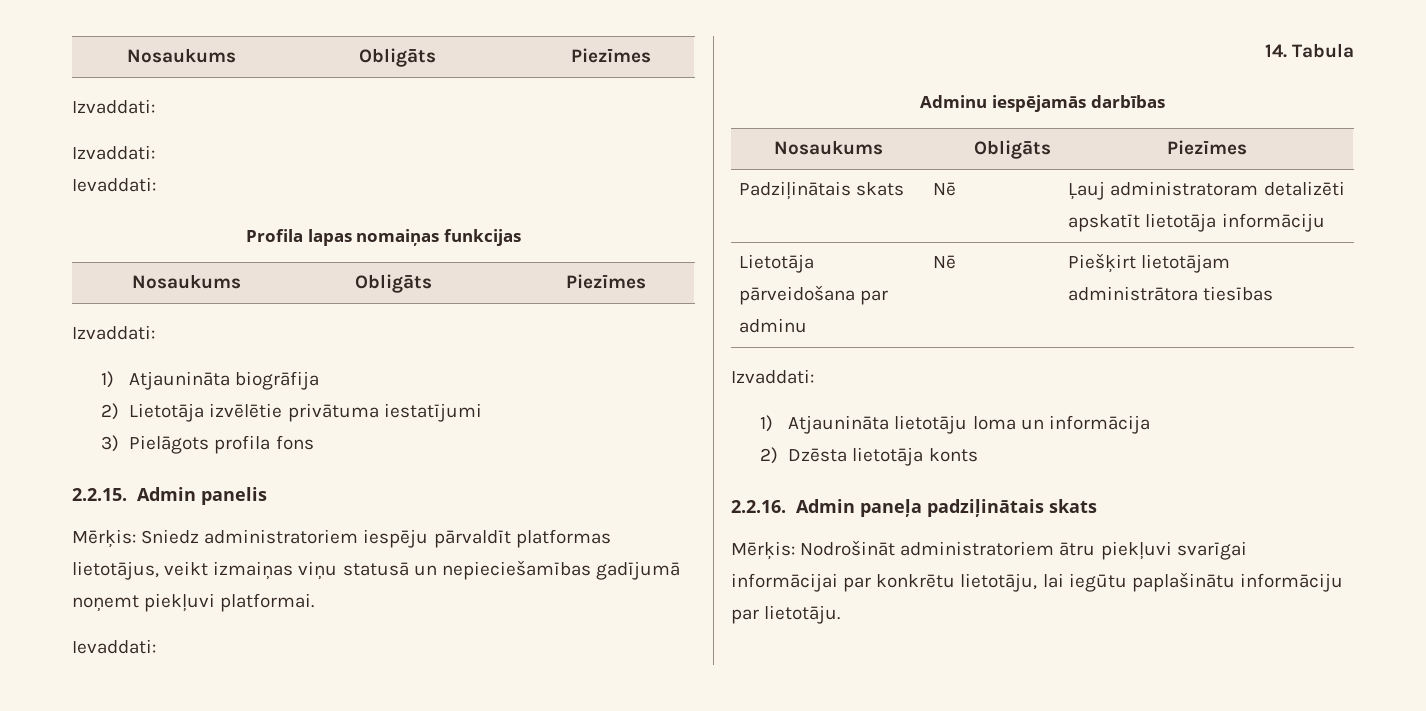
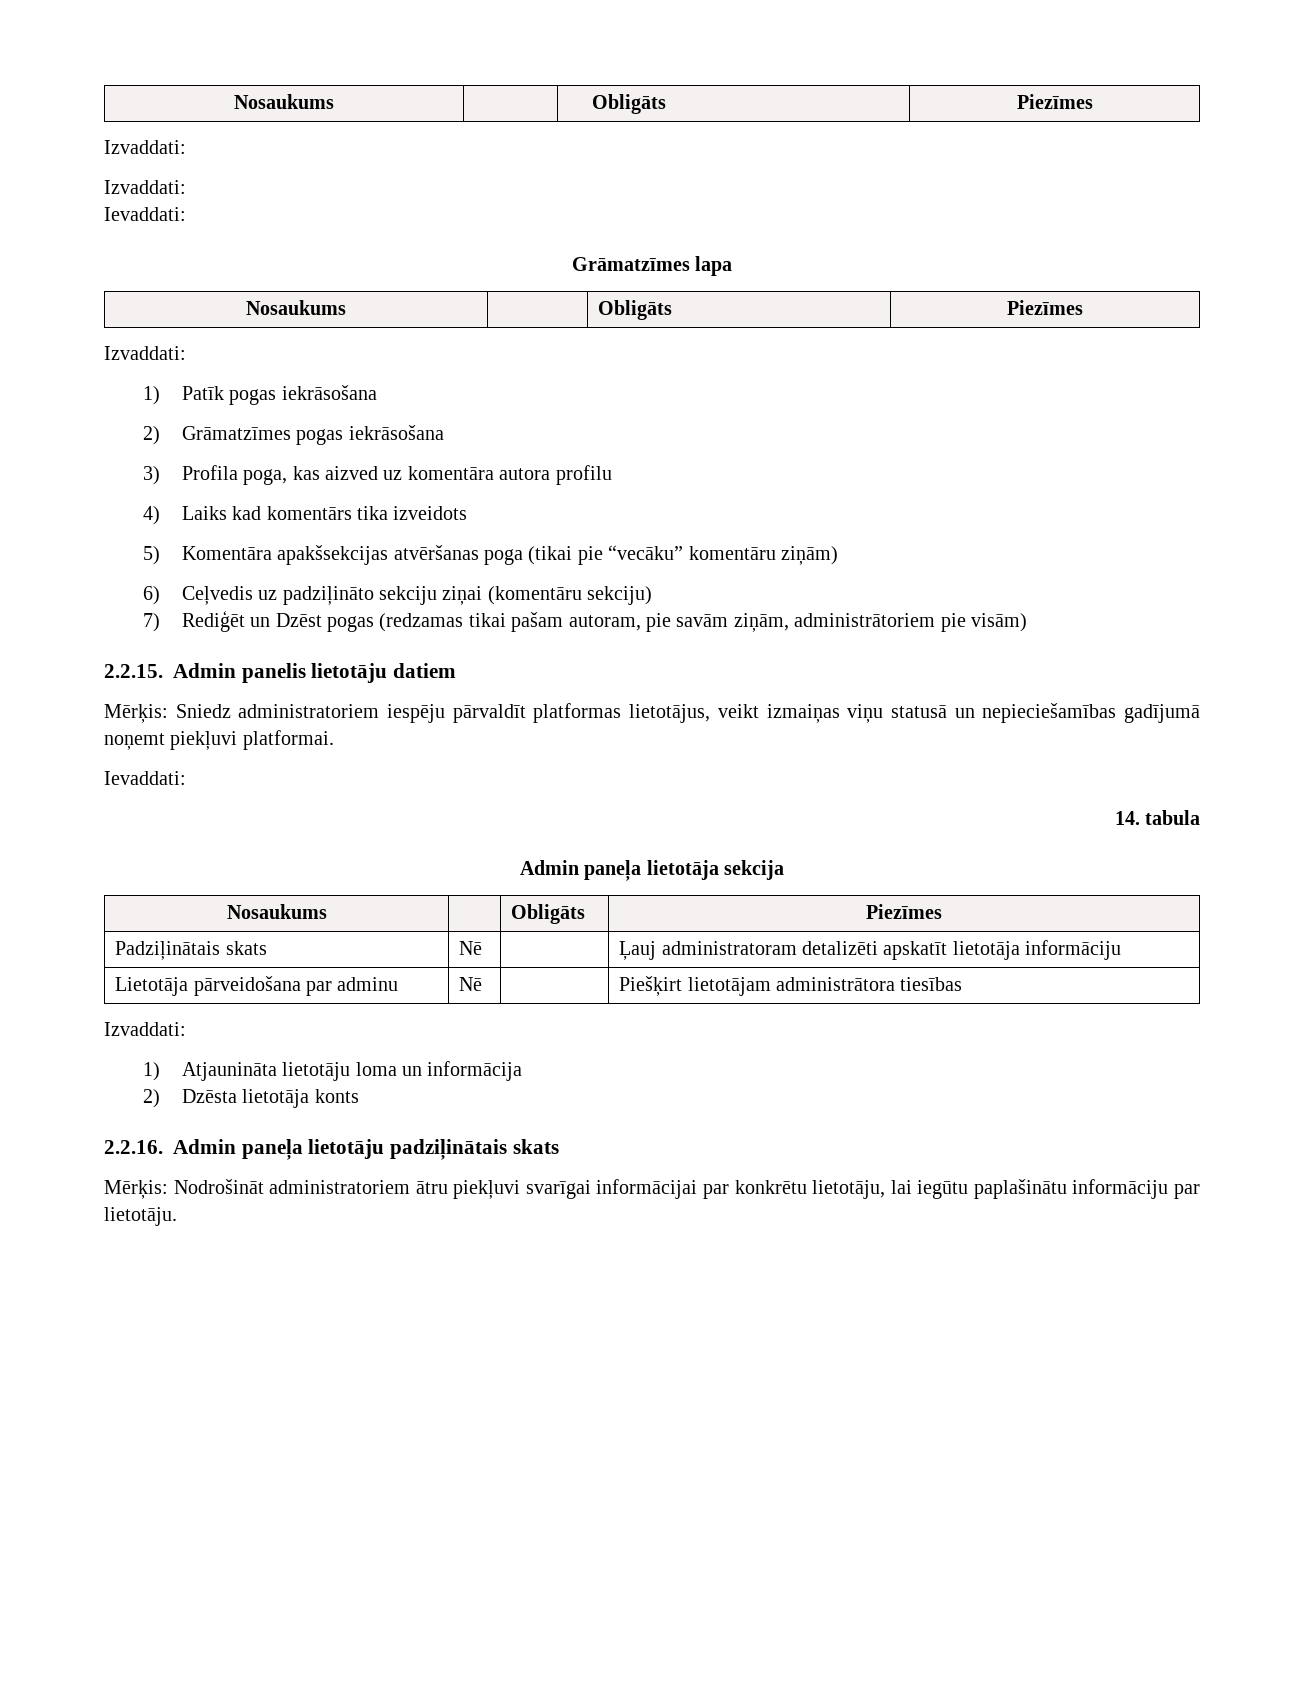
[246,229,521,246] Profila lapas nomaiņas funkcijas -> [571,256,733,276] Grāmatzīmes lapa
[129,371,320,390] [100,403,482,422] [100,435,314,454] Atjaunināta biogrāfija // 2) Lietotāja izvēlētie privātuma iestatījumi // 3) Pielāgots profila fons -> [181,385,377,405] [142,425,444,445] [142,465,612,485] [142,506,468,525] [142,545,838,565] [142,586,653,605] [142,611,1027,632] Patīk pogas iekrāsošana // 2) Grāmatzīmes pogas iekrāsošana // 3) Profila poga, kas aizved uz komentāra autora profilu // 4) Laiks kad komentārs tika izveidots // 5) Komentāra apakšsekcijas atvēršanas poga (tikai pie “vecāku” komentāru ziņām) // 6) Ceļvedis uz padziļināto sekciju ziņai (komentāru sekciju) // 7) Rediģēt un Dzēst pogas (redzamas tikai pašam autoram, pie savām ziņām, administrātoriem pie visām)
(267, 496) none -> [311,663,457,683] lietotāju datiem
[1292,43,1354,58] [920,95,1165,112] Tabula // Adminu iespējamās darbības -> [1145,810,1200,825] [519,860,785,881] tabula // Admin paneļa lietotāja sekcija
(922, 508) none -> [308,1139,385,1159] lietotāju

